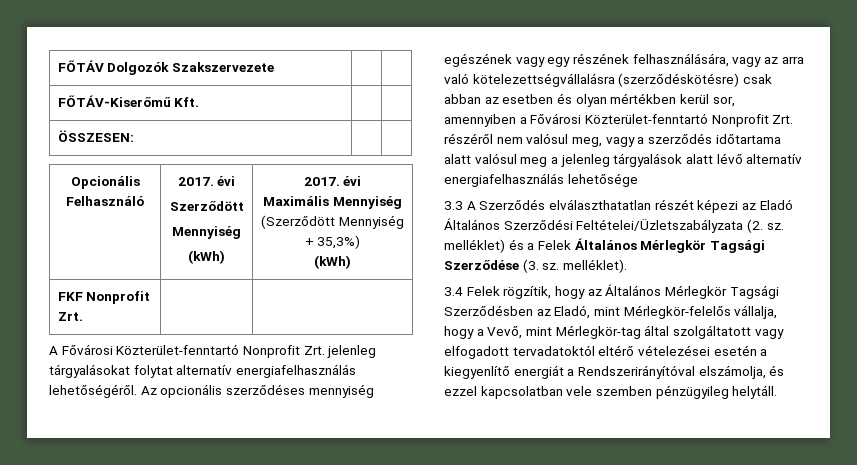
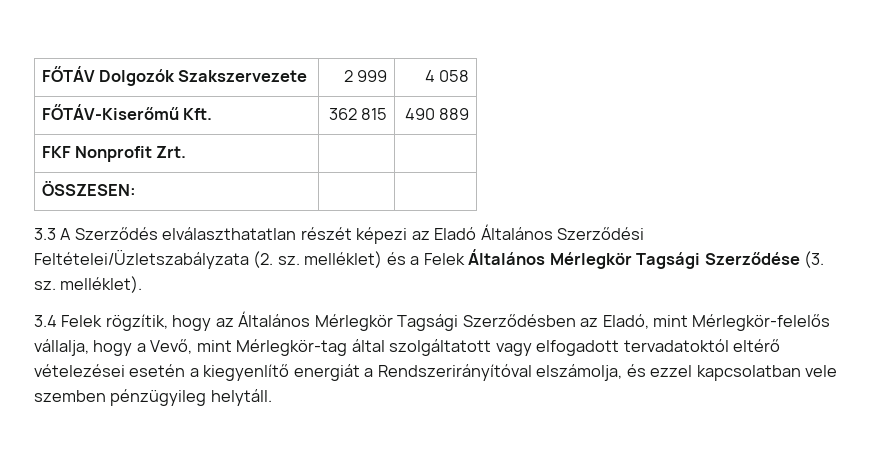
[57,95,200,107] [57,130,134,142] [70,176,140,189] [66,196,144,206] [177,176,236,186] [169,201,244,211] [172,226,241,239] [188,250,225,264] [303,176,362,186] [263,196,402,209] [261,215,404,229] [304,235,361,249] [314,255,351,269] [57,291,151,304] [57,312,83,321] [49,344,377,358] [49,364,356,378] [49,384,374,398] [444,53,804,67] [444,73,772,87] [444,93,735,107] [444,113,794,127] [444,133,781,147] [444,153,803,167] [444,173,638,187] | // FŐTÁV-Kiserőmű Kft. | | // ÖSSZESEN: | | // Opcionális Felhasználó | 2017. évi // Szerződött // Mennyiség // (kWh) | 2017. évi // Maximális Mennyiség (Szerződött Mennyiség + 35,3%) // (kWh) // FKF Nonprofit Zrt. | | // A Fővárosi Közterület-fenntartó Nonprofit Zrt. jelenleg tárgyalásokat folytat alternatív energiafelhasználás lehetőségéről. Az opcionális szerződéses mennyiség egészének vagy egy részének felhasználására, vagy az arra való kötelezettségvállalásra (szerződéskötésre) csak abban az esetben és olyan mértékben kerül sor, amennyiben a Fővárosi Közterület-fenntartó Nonprofit Zrt. részéről nem valósul meg, vagy a szerződés időtartama alatt valósul meg a jelenleg tárgyalások alatt lévő alternatív energiafelhasználás lehetősége -> [344,70,388,82] [425,70,470,82] [41,104,212,120] [329,108,388,120] [405,108,470,120] [41,146,187,162] [41,181,136,196] 2 999 | 4 058 // FŐTÁV-Kiserőmű Kft. | 362 815 | 490 889 // FKF Nonprofit Zrt. | | // ÖSSZESEN: | |

